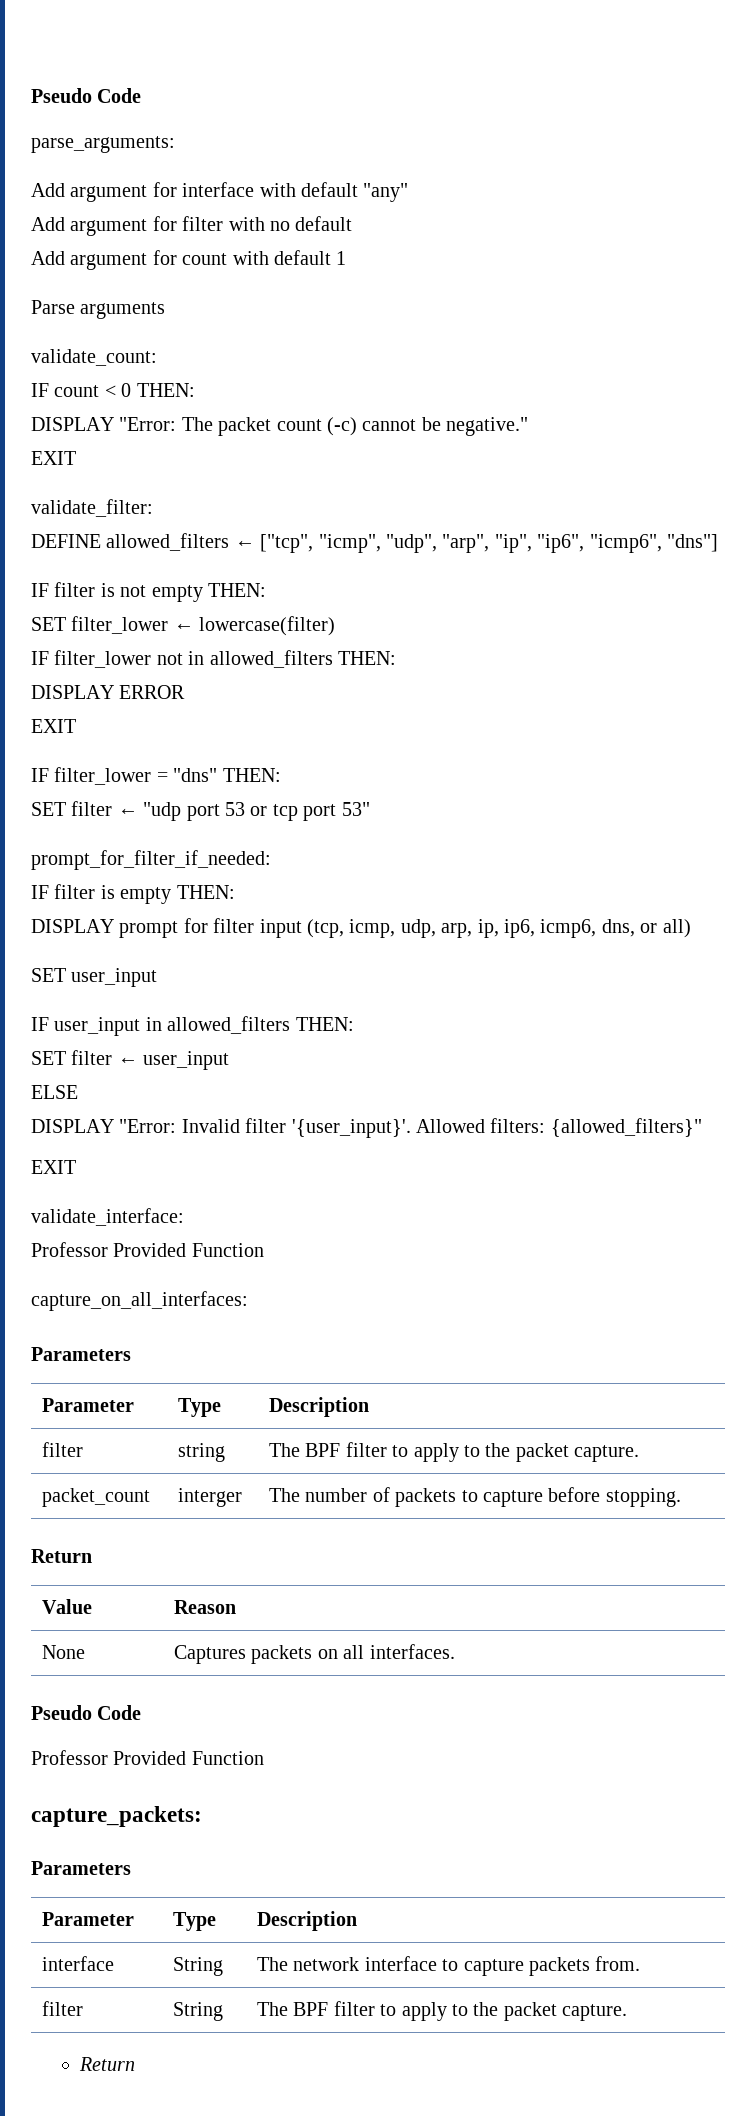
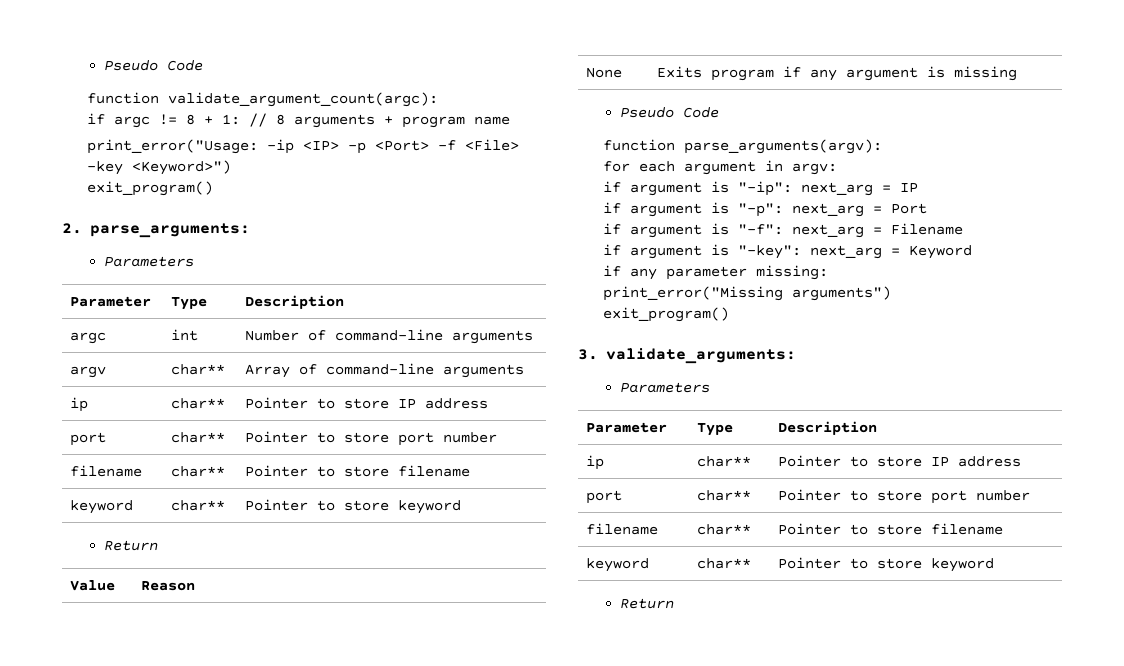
[31,88,142,103] [31,136,175,153] [31,182,409,202] [31,216,353,236] [31,250,347,270] [31,300,166,319] [31,349,157,366] [31,383,195,397] [31,417,529,436] [31,451,76,465] [31,499,153,517] [31,533,718,553] [31,582,266,602] [31,616,336,636] [31,650,396,668] [31,685,186,699] [31,719,76,733] [31,767,281,785] [31,801,370,821] [31,850,271,870] [31,884,235,904] [31,918,691,938] [31,968,158,987] [31,1016,354,1036] [31,1050,230,1070] [31,1085,78,1099] [31,1118,702,1138] [31,1160,76,1174] [31,1208,184,1226] [31,1242,264,1257] [31,1291,248,1311] [31,1347,131,1361] [42,1398,135,1412] [178,1398,222,1417] [269,1397,370,1417] [42,1442,84,1457] [178,1443,226,1462] [269,1442,640,1462] [42,1488,151,1507] [178,1488,243,1507] [269,1487,681,1507] [31,1549,92,1563] [42,1599,93,1614] [174,1600,237,1614] [42,1645,86,1659] [174,1644,455,1664] [31,1705,142,1720] [31,1750,264,1765] [31,1806,202,1827] [31,1861,131,1875] [42,1912,135,1926] [173,1912,217,1931] [257,1911,358,1931] [42,1956,115,1971] [173,1957,224,1976] [257,1956,641,1976] [42,2001,84,2016] [173,2002,224,2021] [257,2001,628,2021] Pseudo Code // parse_arguments: // Add argument for interface with default "any" // Add argument for filter with no default // Add argument for count with default 1 // Parse arguments // validate_count: // IF count < 0 THEN: // DISPLAY "Error: The packet count (-c) cannot be negative." // EXIT // validate_filter: // DEFINE allowed_filters ← ["tcp", "icmp", "udp", "arp", "ip", "ip6", "icmp6", "dns"] // IF filter is not empty THEN: // SET filter_lower ← lowercase(filter) // IF filter_lower not in allowed_filters THEN: // DISPLAY ERROR // EXIT // IF filter_lower = "dns" THEN: // SET filter ← "udp port 53 or tcp port 53" // prompt_for_filter_if_needed: // IF filter is empty THEN: // DISPLAY prompt for filter input (tcp, icmp, udp, arp, ip, ip6, icmp6, dns, or all) // SET user_input // IF user_input in allowed_filters THEN: // SET filter ← user_input // ELSE // DISPLAY "Error: Invalid filter '{user_input}'. Allowed filters: {allowed_filters}" // EXIT // validate_interface: // Professor Provided Function // capture_on_all_interfaces: // Parameters // Parameter | Type | Description // filter | string | The BPF filter to apply to the packet capture. // packet_count | interger | The number of packets to capture before stopping. // Return // Value | Reason // None | Captures packets on all interfaces. // Pseudo Code // Professor Provided Function // capture_packets: // Parameters // Parameter | Type | Description // interface | String | The network interface to capture packets from. // filter | String | The BPF filter to apply to the packet capture. -> [103,60,203,71] [86,92,438,107] [86,113,510,128] [86,139,519,154] [86,160,231,175] [86,181,213,196] [62,223,250,238] [103,256,194,267] [69,296,151,307] [170,297,207,310] [244,295,344,309] [69,332,106,344] [170,329,198,341] [244,329,533,344] [69,366,106,378] [170,364,225,375] [244,363,524,378] [69,397,88,412] [170,398,225,409] [244,397,488,409] [69,432,106,446] [170,432,225,443] [244,431,497,446] [69,465,142,477] [170,466,225,477] [244,465,470,477] [69,500,133,514] [170,500,225,511] [244,499,461,514] [103,540,158,551] [69,580,115,591] [140,581,195,591] [585,67,622,78] [656,66,1017,81] [619,107,719,118] [602,139,882,154] [602,160,837,175] [602,181,918,196] [602,202,927,217] [602,223,963,238] [602,244,972,259] [602,265,828,280] [602,286,891,301] [602,307,729,322] [578,348,796,364] [619,382,710,393] [585,422,667,433] [696,423,733,436] [777,421,877,435] [585,455,604,470] [696,456,751,467] [777,455,1021,467] [585,490,622,504] [696,490,751,501] [777,489,1030,504] [585,523,658,535] [696,524,751,535] [777,523,1003,535] [585,558,649,572] [696,558,751,569] [777,557,994,572] Pseudo Code // function validate_argument_count(argc): // if argc != 8 + 1: // 8 arguments + program name // print_error("Usage: -ip <IP> -p <Port> -f <File> -key <Keyword>") // exit_program() // 2. parse_arguments: // Parameters // Parameter | Type | Description // argc | int | Number of command-line arguments // argv | char** | Array of command-line arguments // ip | char** | Pointer to store IP address // port | char** | Pointer to store port number // filename | char** | Pointer to store filename // keyword | char** | Pointer to store keyword // Return // Value | Reason // None | Exits program if any argument is missing // Pseudo Code // function parse_arguments(argv): // for each argument in argv: // if argument is "-ip": next_arg = IP // if argument is "-p": next_arg = Port // if argument is "-f": next_arg = Filename // if argument is "-key": next_arg = Keyword // if any parameter missing: // print_error("Missing arguments") // exit_program() // 3. validate_arguments: // Parameters // Parameter | Type | Description // ip | char** | Pointer to store IP address // port | char** | Pointer to store port number // filename | char** | Pointer to store filename // keyword | char** | Pointer to store keyword

